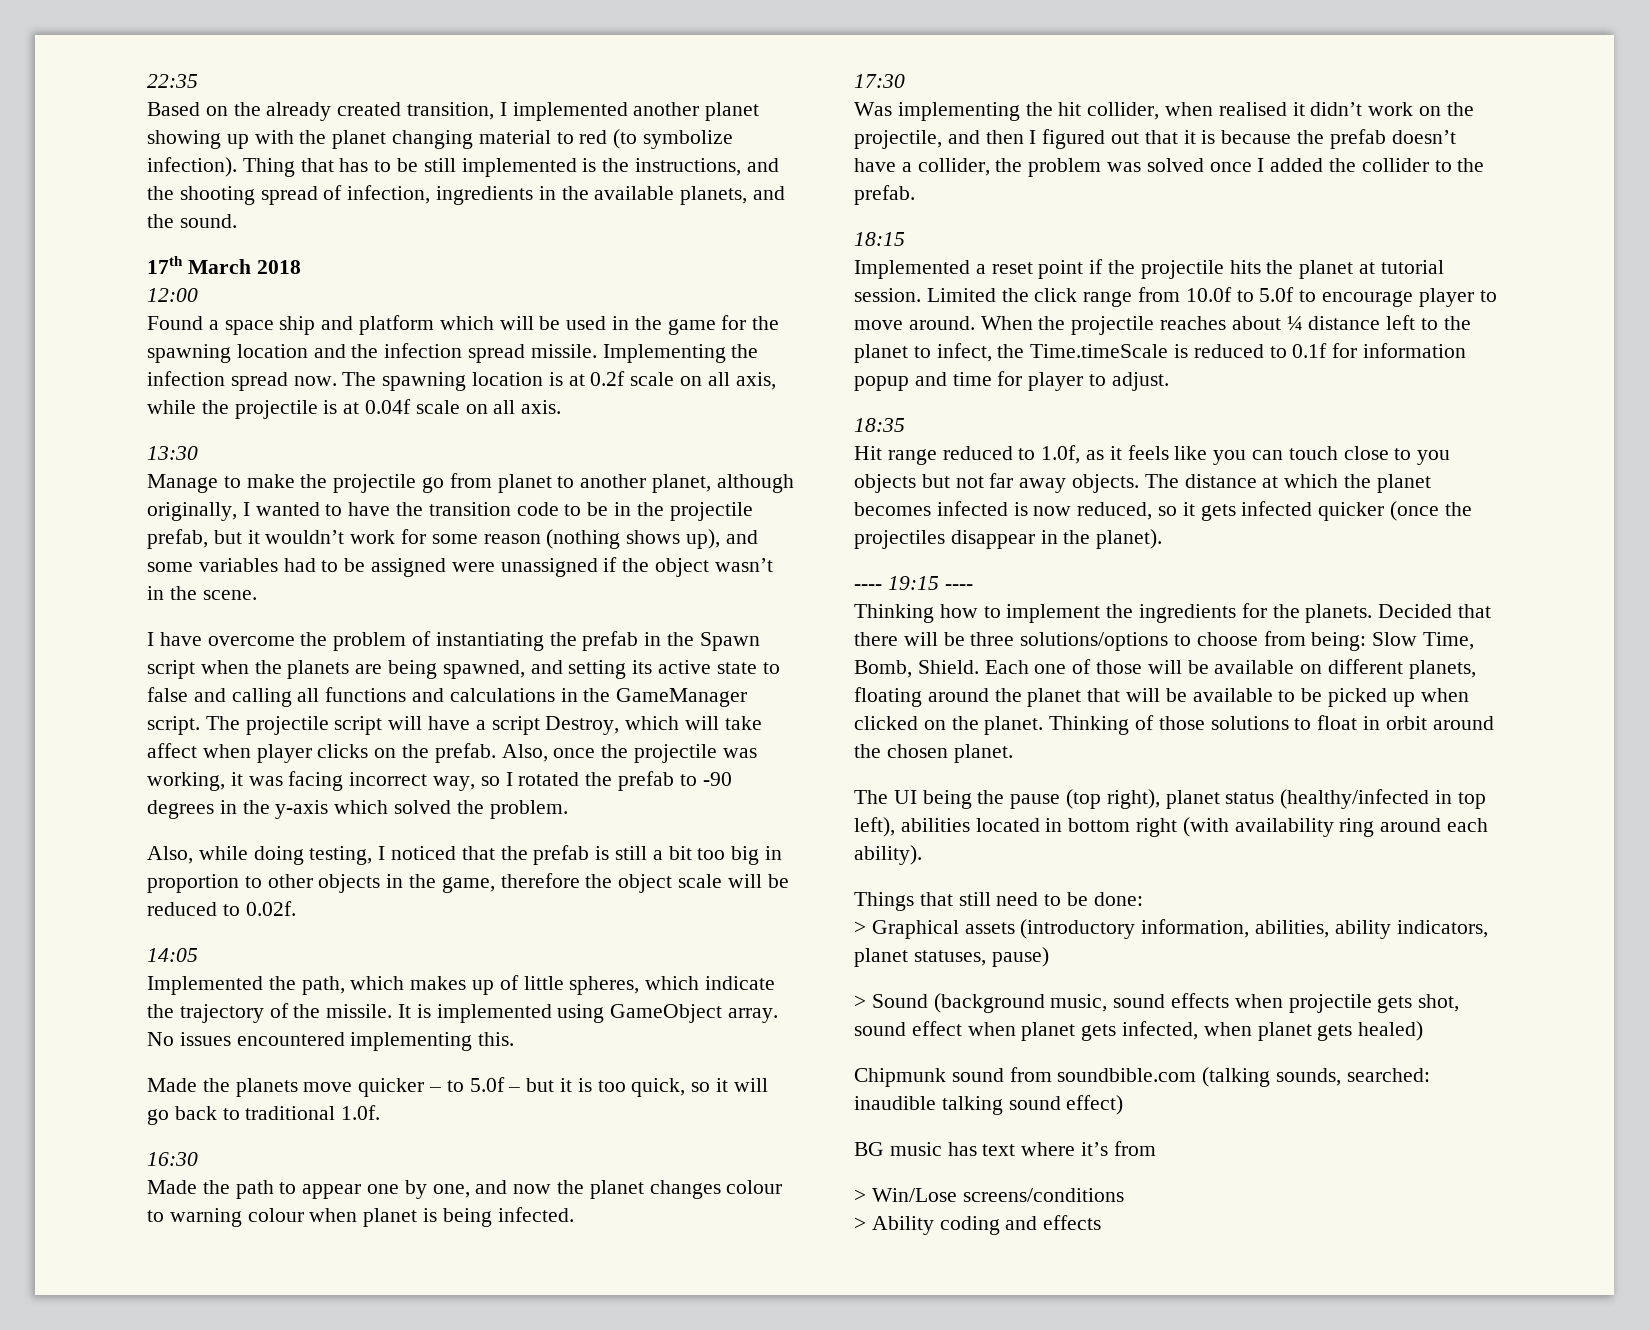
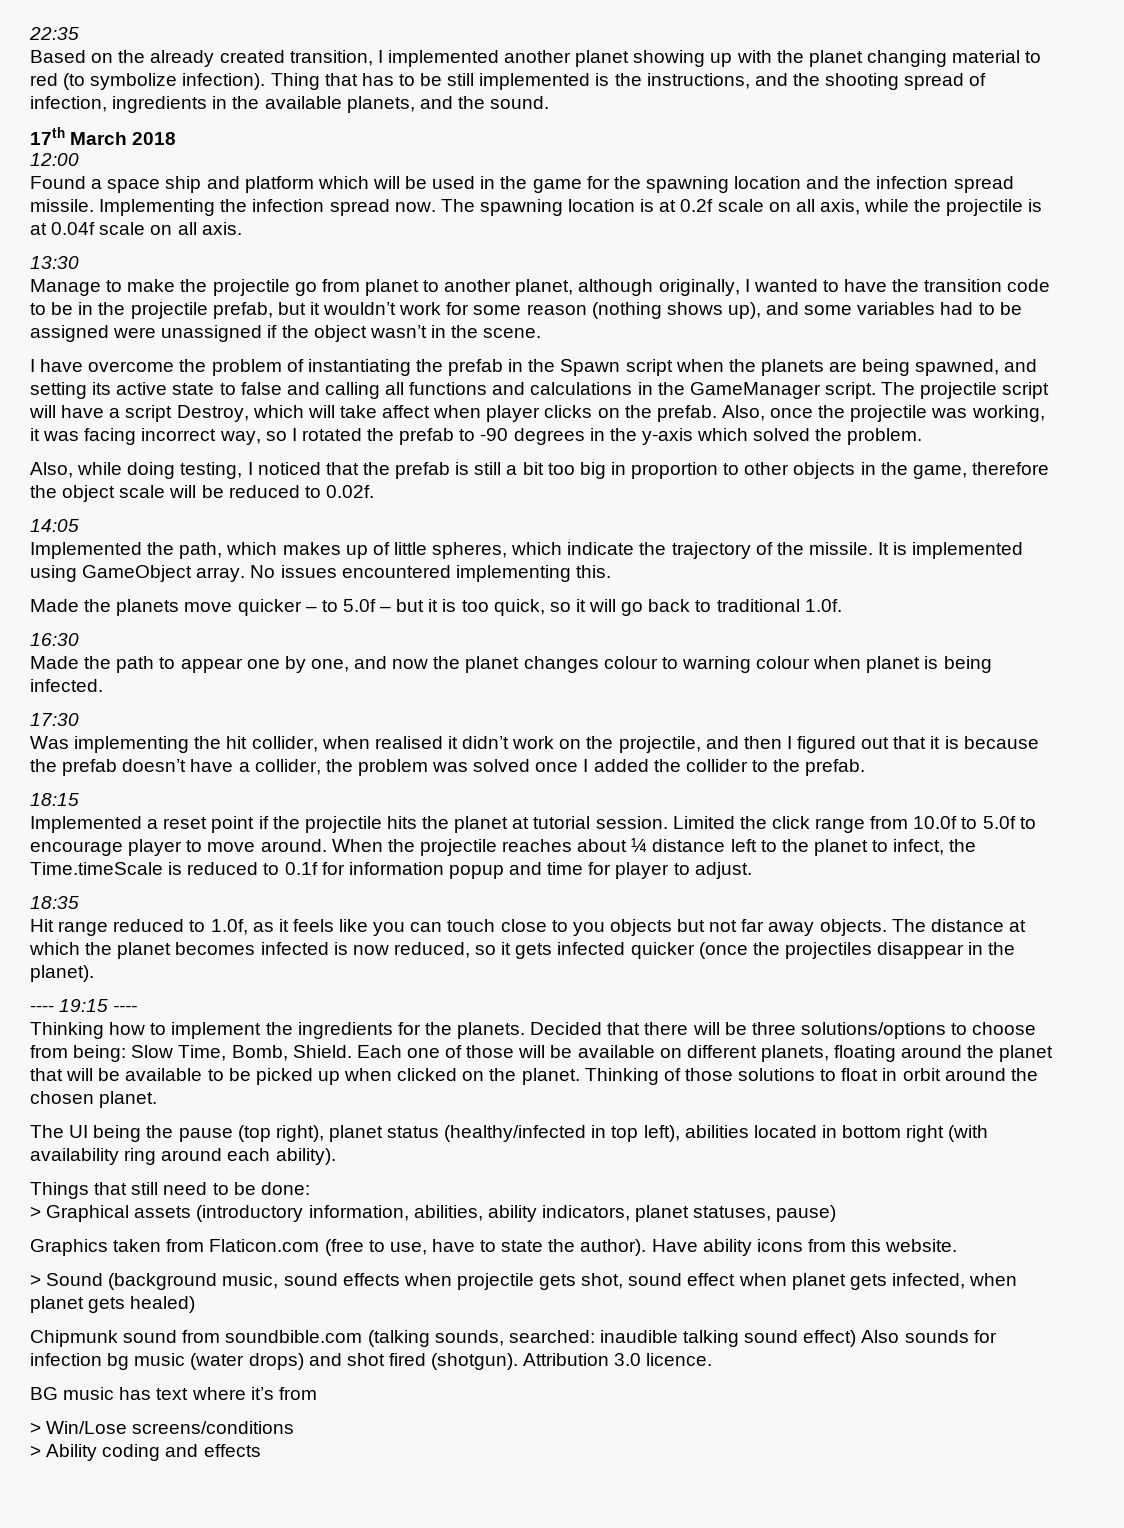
(1049, 957) none -> [30,1239,958,1256] // Graphics taken from Flaticon.com (free to use, have to state the author). Have ability icons from this website.
(1124, 1105) none -> [861,1330,997,1343] [30,1353,713,1370] Also sounds for infection bg music (water drops) and shot fired (shotgun). Attribution 3.0 licence.

